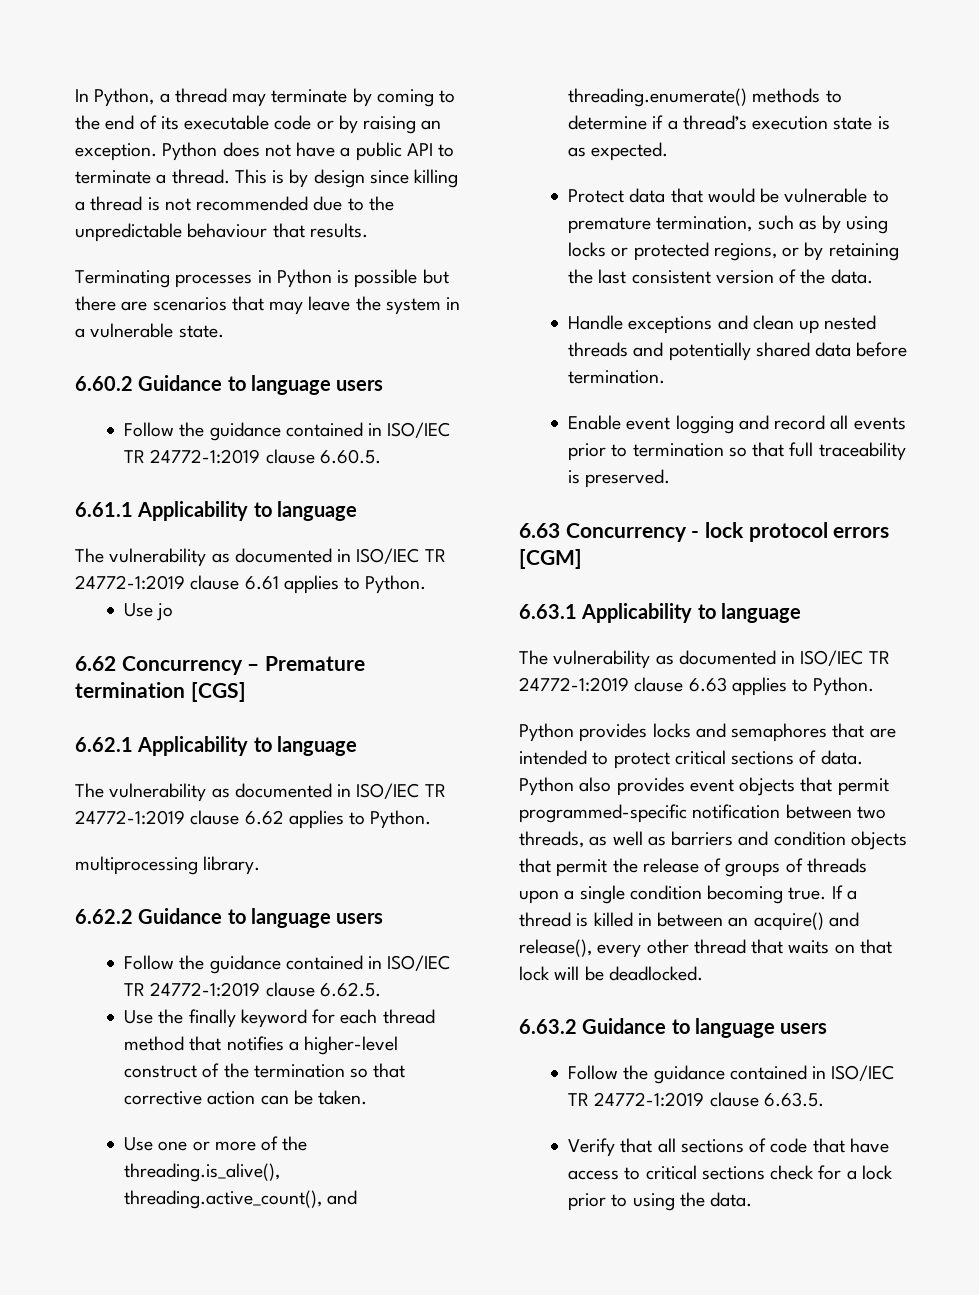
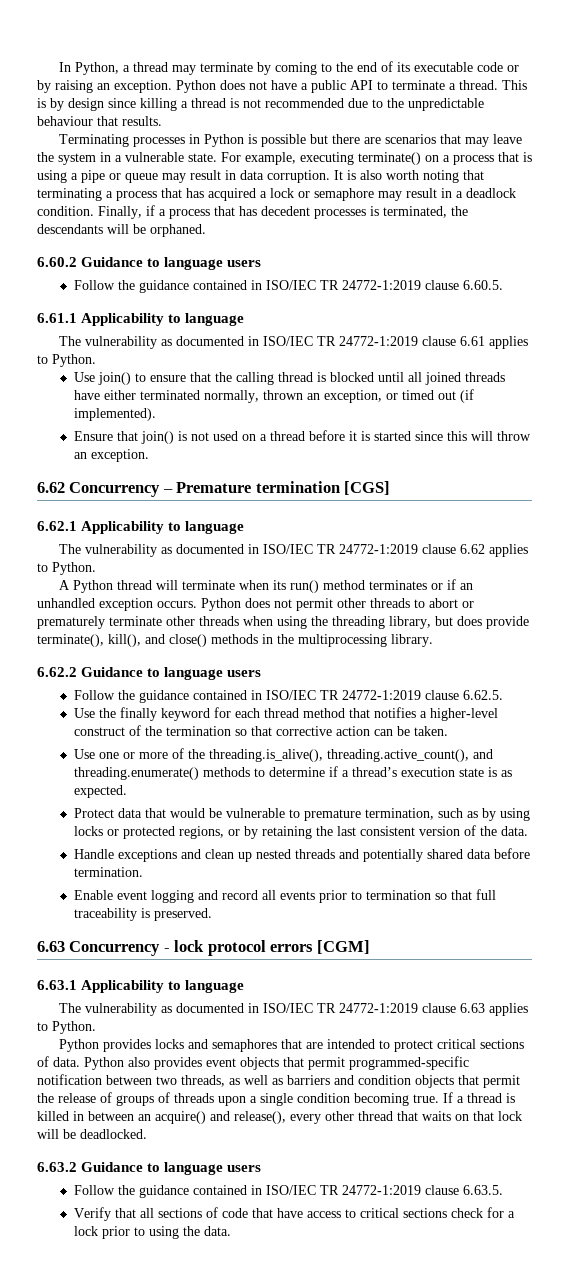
(224, 331) none -> [221,152,532,165] [37,170,484,183] [37,188,516,201] [37,205,468,219] [37,224,206,237] For example, executing terminate() on a process that is using a pipe or queue may result in data corruption. It is also worth noting that terminating a process that has acquired a lock or semaphore may result in a deadlock condition. Finally, if a process that has decedent processes is terminated, the descendants will be orphaned.
[156,603,174,621] jo -> [97,372,505,385] [73,389,474,403] [73,408,156,421] [73,430,531,444] [73,449,149,462] join() to ensure that the calling thread is blocked until all joined threads have either terminated normally, thrown an exception, or timed out (if implemented). // Ensure that join() is not used on a thread before it is started since this will throw an exception.
(432, 819) none -> [58,579,473,593] [37,598,474,611] [37,616,529,629] [37,634,294,647] A Python thread will terminate when its run() method terminates or if an unhandled exception occurs. Python does not permit other threads to abort or prematurely terminate other threads when using the threading library, but does provide terminate(), kill(), and close() methods in the

